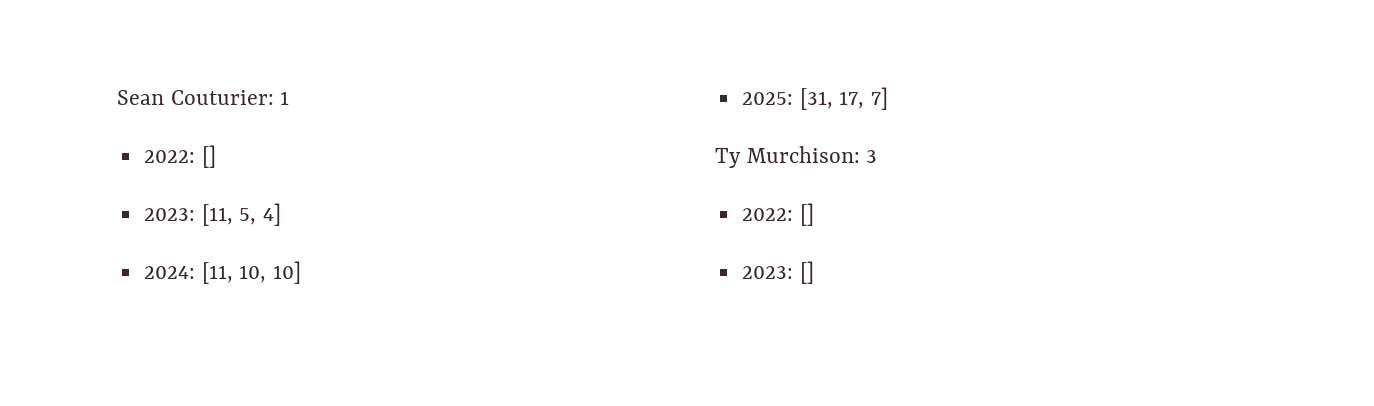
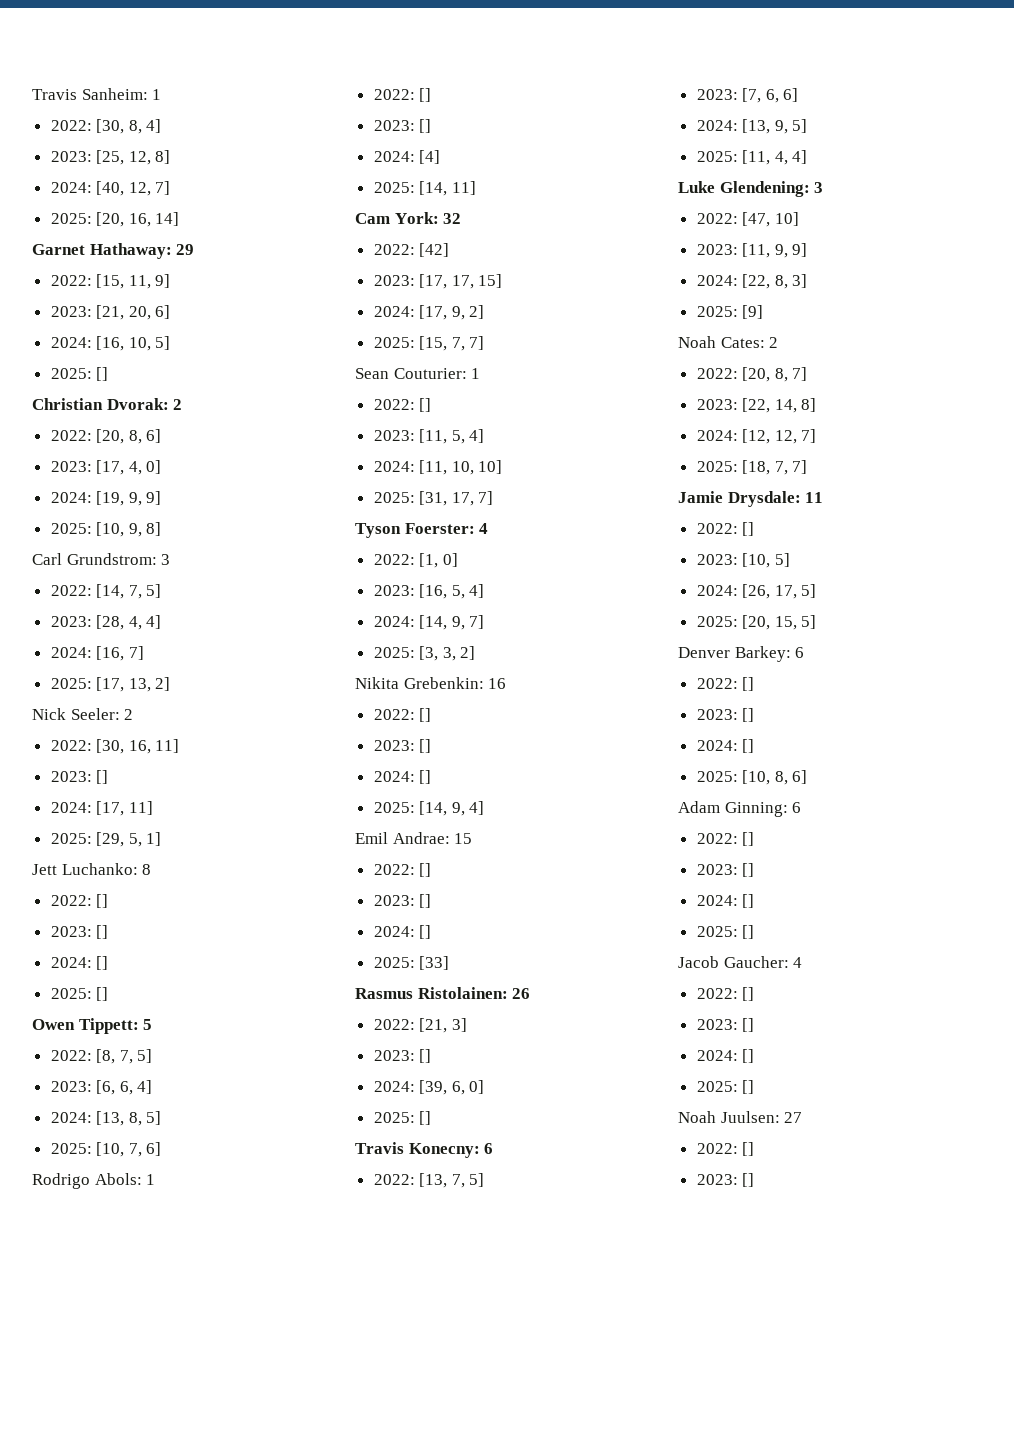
(117, 97) none -> [32,88,162,100] [50,119,162,134] [50,150,171,165] [50,181,171,196] [50,212,180,227] [32,243,195,259] [50,274,171,289] [50,305,171,320] [50,336,171,351] [50,367,109,381] [32,398,183,410] [50,429,162,444] [50,460,162,475] [50,491,162,506] [50,522,162,537] [32,553,171,565] [50,584,162,599] [50,615,162,630] [50,646,144,661] [50,677,171,692] [32,708,134,720] [50,739,180,754] [50,770,109,784] [50,801,153,816] [50,832,162,847] [32,863,152,875] [50,894,109,908] [50,925,109,939] [50,956,109,970] [50,987,109,1001] [32,1018,153,1034] [50,1049,153,1064] [50,1080,153,1095] [50,1111,162,1126] [50,1142,162,1157] [32,1173,156,1189] [373,88,432,102] [373,119,432,133] [373,150,441,164] [373,181,476,196] [355,212,462,224] [373,243,450,257] [373,274,503,289] [373,305,485,320] [373,336,485,351] Travis Sanheim: 1 // 2022: [30, 8, 4] // 2023: [25, 12, 8] // 2024: [40, 12, 7] // 2025: [20, 16, 14] // Garnet Hathaway: 29 // 2022: [15, 11, 9] // 2023: [21, 20, 6] // 2024: [16, 10, 5] // 2025: [] // Christian Dvorak: 2 // 2022: [20, 8, 6] // 2023: [17, 4, 0] // 2024: [19, 9, 9] // 2025: [10, 9, 8] // Carl Grundstrom: 3 // 2022: [14, 7, 5] // 2023: [28, 4, 4] // 2024: [16, 7] // 2025: [17, 13, 2] // Nick Seeler: 2 // 2022: [30, 16, 11] // 2023: [] // 2024: [17, 11] // 2025: [29, 5, 1] // Jett Luchanko: 8 // 2022: [] // 2023: [] // 2024: [] // 2025: [] // Owen Tippett: 5 // 2022: [8, 7, 5] // 2023: [6, 6, 4] // 2024: [13, 8, 5] // 2025: [10, 7, 6] // Rodrigo Abols: 1 // 2022: [] // 2023: [] // 2024: [4] // 2025: [14, 11] // Cam York: 32 // 2022: [42] // 2023: [17, 17, 15] // 2024: [17, 9, 2] // 2025: [15, 7, 7] //
[715,146,878,168] Ty Murchison: 3 -> [355,523,489,538] [373,553,458,568] [373,584,485,599] [373,615,485,630] [373,646,476,661] [355,677,507,689] [373,708,432,722] [373,739,432,753] [373,770,432,784] [373,801,485,816] [355,832,473,844] [373,863,432,877] [373,894,432,908] [373,925,432,939] [373,956,450,970] [355,987,531,999] [373,1018,467,1033] [373,1049,432,1063] [373,1080,485,1095] [373,1111,432,1125] [355,1142,494,1158] [373,1173,485,1188] [696,88,799,103] [696,119,808,134] [696,150,808,165] [678,181,824,197] [696,212,799,227] [696,243,808,258] [696,274,808,289] [696,305,764,319] [678,336,779,348] [696,367,808,382] [696,398,817,413] [696,429,817,444] [696,460,808,475] [678,491,824,507] [696,522,755,536] [696,553,790,568] [696,584,817,599] [696,615,817,630] [678,646,805,662] [696,677,755,691] [696,708,755,722] [696,739,755,753] [696,770,808,785] [678,801,802,817] [696,832,755,846] [696,863,755,877] [696,894,755,908] [696,925,755,939] [678,956,803,968] [696,987,755,1001] [696,1018,755,1032] [696,1049,755,1063] [696,1080,755,1094] [678,1111,803,1123] Tyson Foerster: 4 // 2022: [1, 0] // 2023: [16, 5, 4] // 2024: [14, 9, 7] // 2025: [3, 3, 2] // Nikita Grebenkin: 16 // 2022: [] // 2023: [] // 2024: [] // 2025: [14, 9, 4] // Emil Andrae: 15 // 2022: [] // 2023: [] // 2024: [] // 2025: [33] // Rasmus Ristolainen: 26 // 2022: [21, 3] // 2023: [] // 2024: [39, 6, 0] // 2025: [] // Travis Konecny: 6 // 2022: [13, 7, 5] // 2023: [7, 6, 6] // 2024: [13, 9, 5] // 2025: [11, 4, 4] // Luke Glendening: 3 // 2022: [47, 10] // 2023: [11, 9, 9] // 2024: [22, 8, 3] // 2025: [9] // Noah Cates: 2 // 2022: [20, 8, 7] // 2023: [22, 14, 8] // 2024: [12, 12, 7] // 2025: [18, 7, 7] // Jamie Drysdale: 11 // 2022: [] // 2023: [10, 5] // 2024: [26, 17, 5] // 2025: [20, 15, 5] // Denver Barkey: 6 // 2022: [] // 2023: [] // 2024: [] // 2025: [10, 8, 6] // Adam Ginning: 6 // 2022: [] // 2023: [] // 2024: [] // 2025: [] // Jacob Gaucher: 4 // 2022: [] // 2023: [] // 2024: [] // 2025: [] // Noah Juulsen: 27

